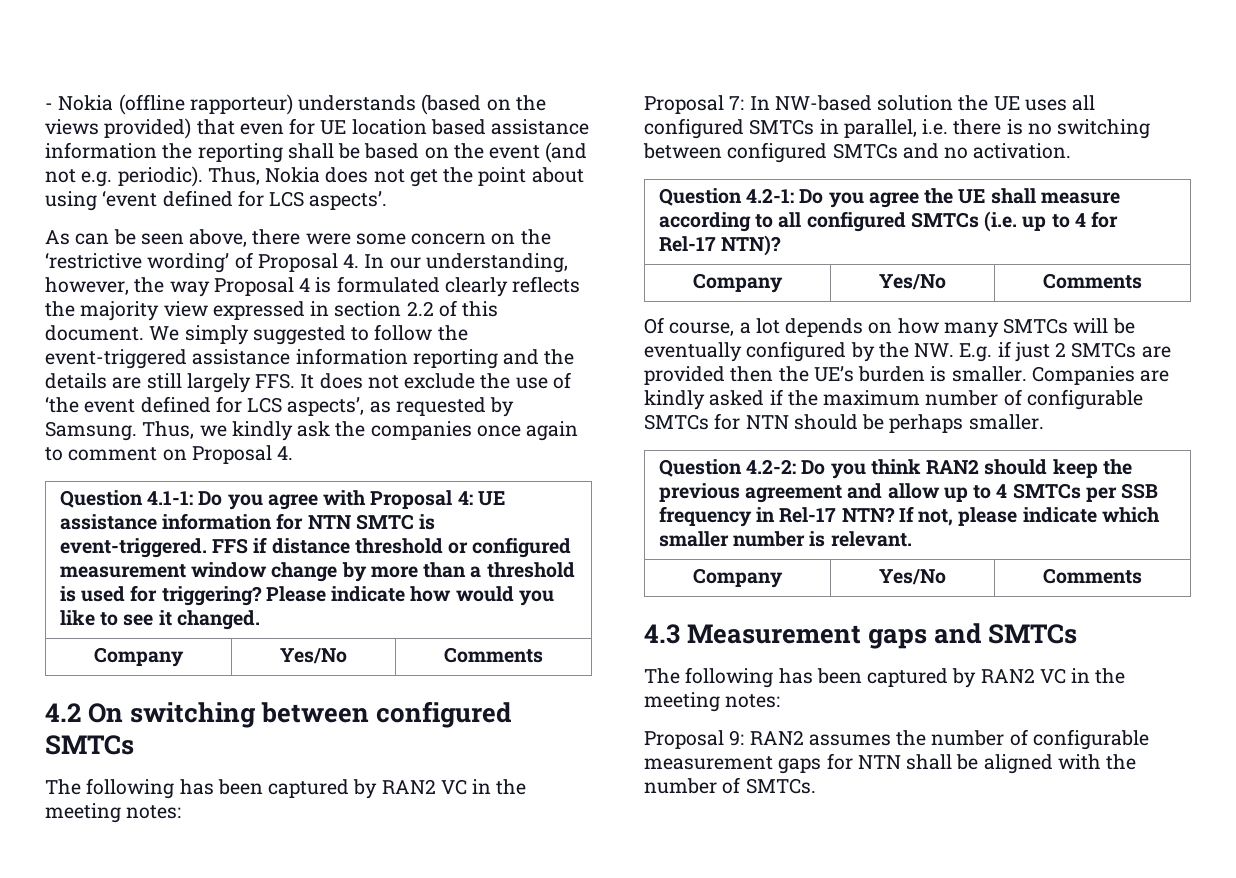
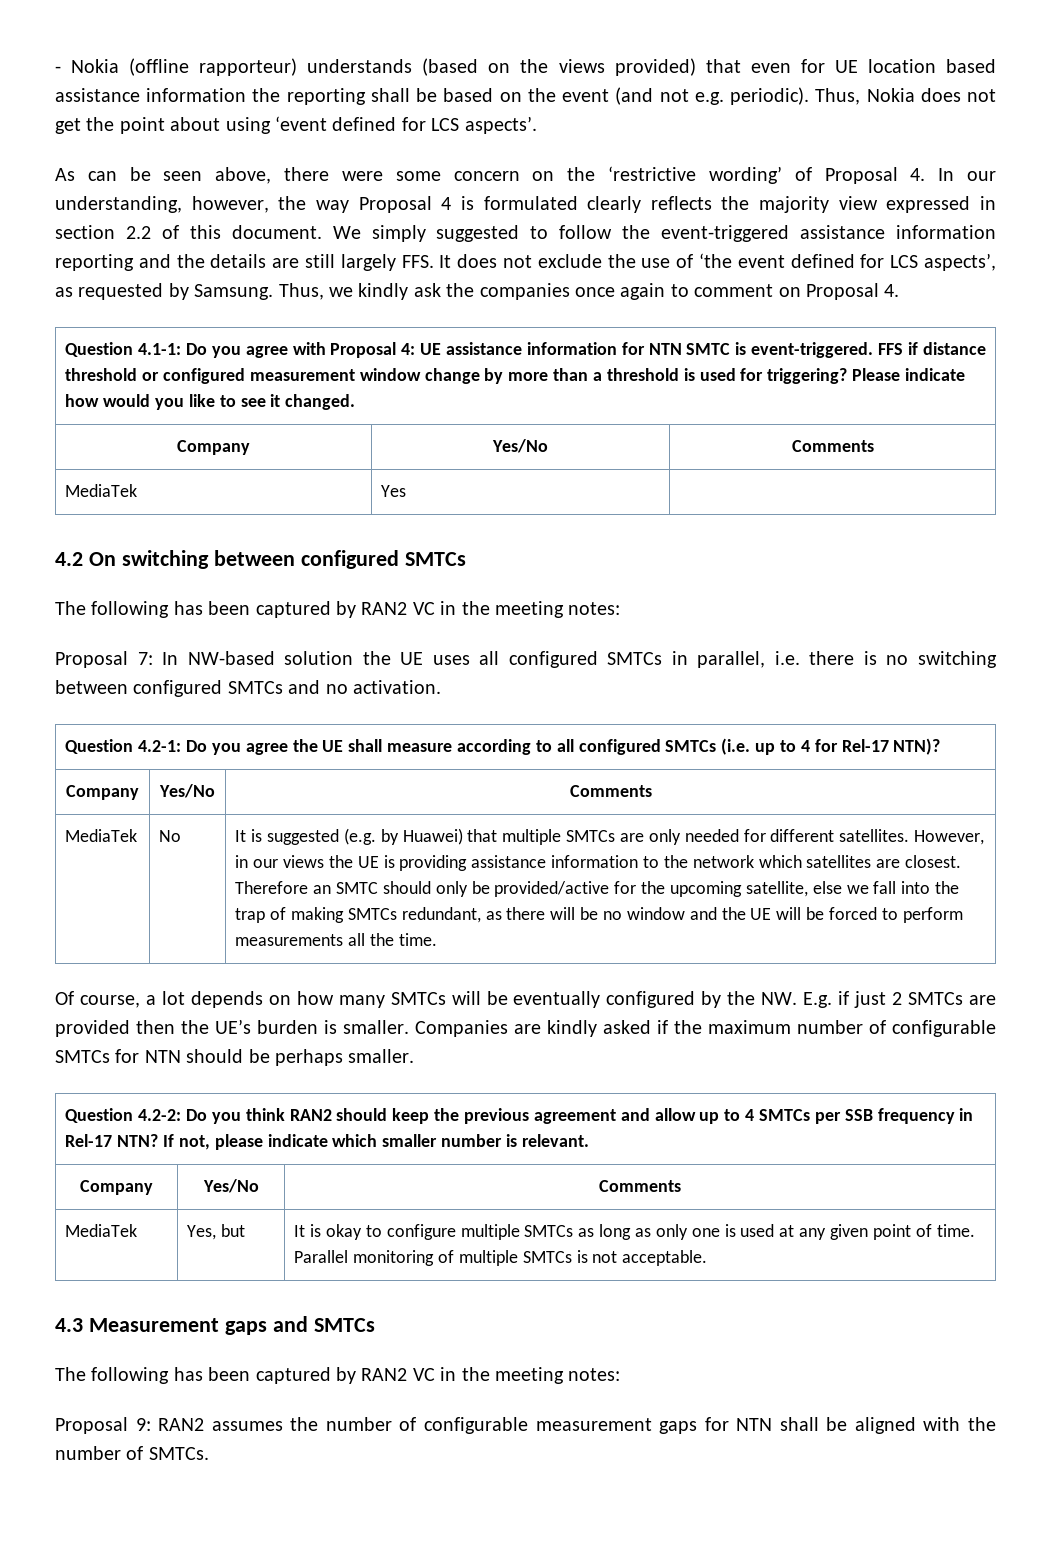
(543, 655) none -> [65,484,138,497] [381,485,407,497] // MediaTek | Yes |
(1142, 281) none -> [65,829,138,842] [159,830,182,842] [235,828,985,845] [235,855,962,871] [235,881,960,897] [235,907,963,923] [235,933,437,946] // MediaTek | No | It is suggested (e.g. by Huawei) that multiple SMTCs are only needed for different satellites. However, in our views the UE is providing assistance information to the network which satellites are closest. Therefore an SMTC should only be provided/active for the upcoming satellite, else we fall into the trap of making SMTCs redundant, as there will be no window and the UE will be forced to perform measurements all the time.
(1142, 576) none -> [65,1224,138,1237] [187,1224,246,1240] [294,1224,975,1240] [294,1250,708,1266] // MediaTek | Yes, but | It is okay to configure multiple SMTCs as long as only one is used at any given point of time. Parallel monitoring of multiple SMTCs is not acceptable.

